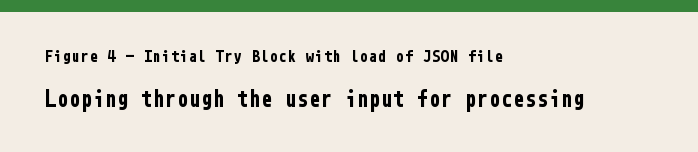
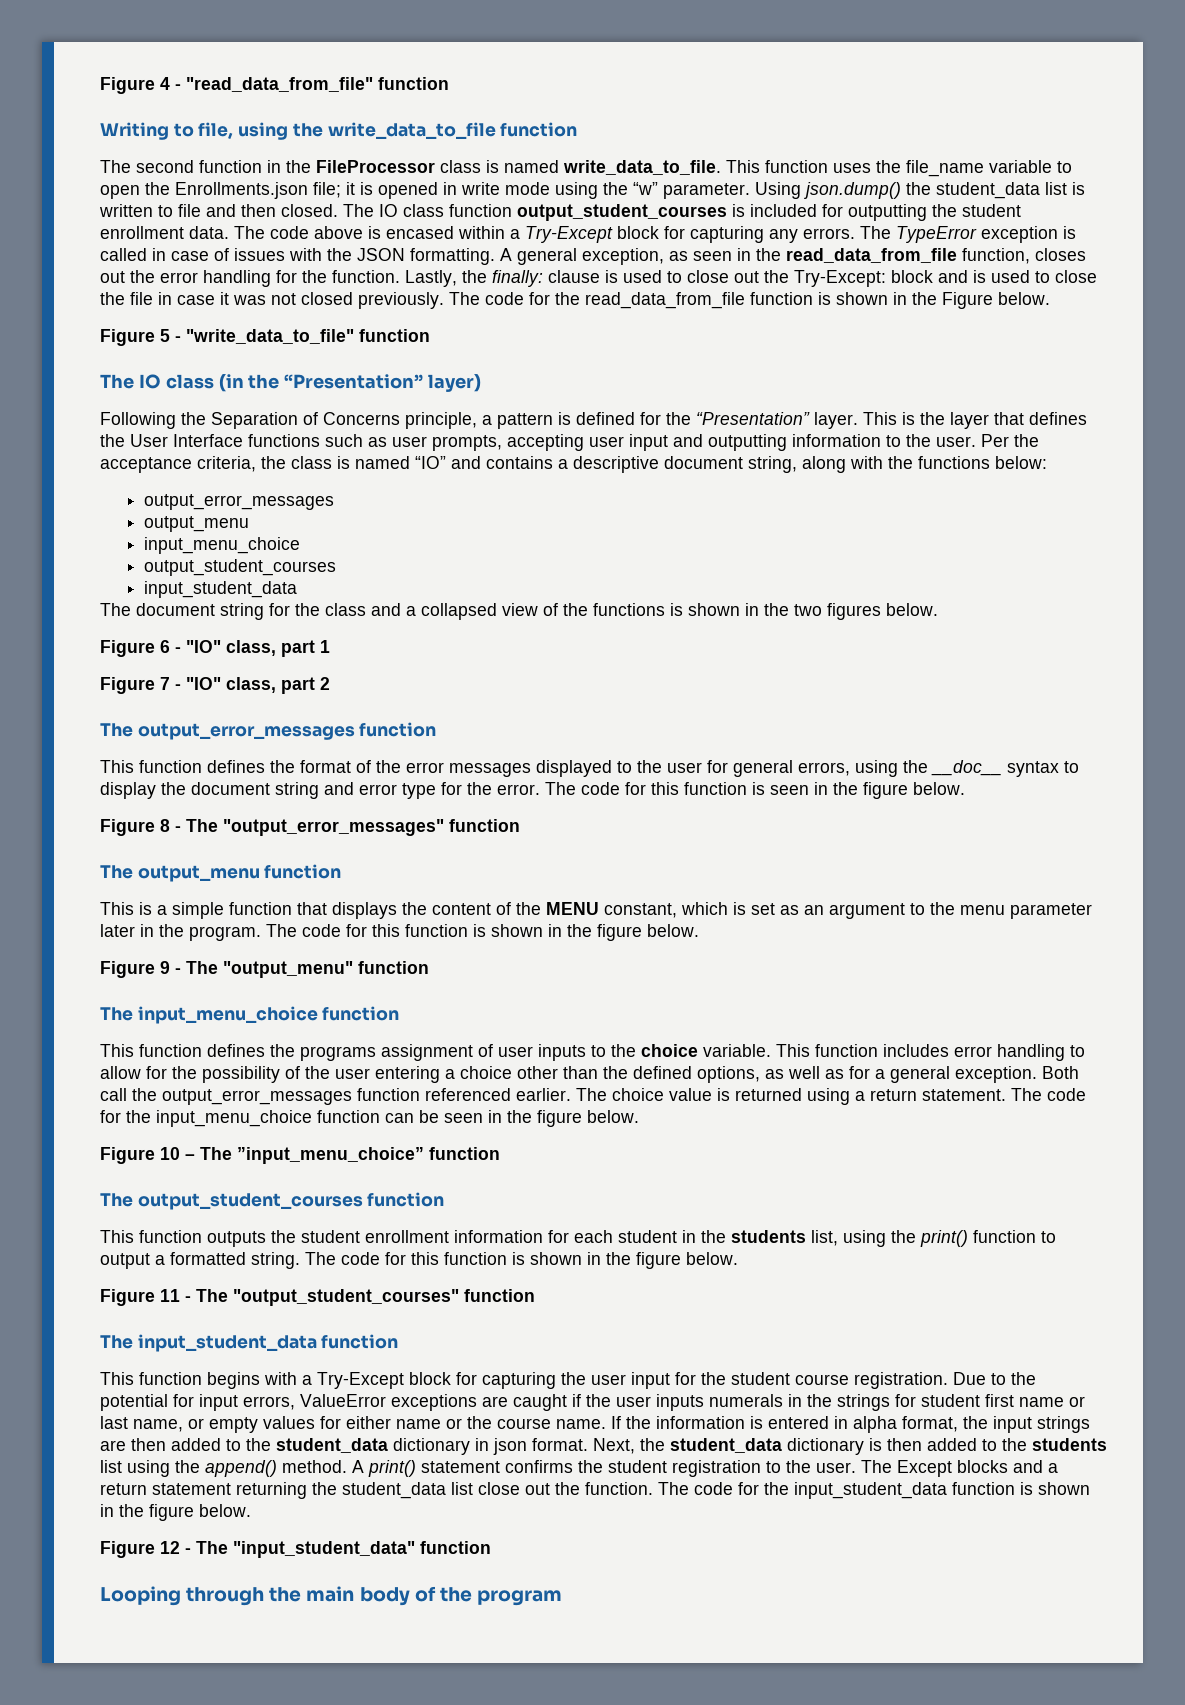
[143,50,503,64] [44,89,584,112] Initial Try Block with load of JSON file // Looping through the user input for processing -> [186,77,449,92] [100,122,578,140] [100,160,1072,177] [100,182,1085,199] [99,204,1021,221] [100,226,1076,243] [100,248,1086,265] [100,270,1097,287] [100,292,1050,309] [100,329,430,346] [100,374,482,392] [100,412,1087,429] [100,434,1039,451] [100,456,1047,473] [143,494,334,510] [143,516,249,532] [143,537,300,554] [143,559,336,576] [143,581,297,598] [100,603,938,620] [100,640,330,657] [100,677,330,694] [100,722,437,740] [100,760,1079,777] [100,782,965,799] [100,819,520,836] [100,864,342,882] [100,902,1092,919] [100,924,699,941] [100,961,429,978] [100,1006,400,1024] [100,1044,1085,1061] [100,1066,1079,1083] [100,1088,1086,1105] [100,1110,639,1127] [100,1147,500,1164] [100,1192,445,1210] [100,1230,1056,1247] [100,1252,738,1269] [100,1289,535,1306] [100,1334,399,1352] [100,1372,1036,1389] [100,1394,1085,1411] [100,1416,1090,1433] [100,1438,1107,1455] [100,1460,1058,1477] [100,1482,1090,1499] [100,1504,251,1521] [100,1541,491,1558] [100,1586,562,1606] "read_data_from_file" function // Writing to file, using the write_data_to_file function // The second function in the FileProcessor class is named write_data_to_file. This function uses the file_name variable to open the Enrollments.json file; it is opened in write mode using the “w” parameter. Using json.dump() the student_data list is written to file and then closed. The IO class function output_student_courses is included for outputting the student enrollment data. The code above is encased within a Try-Except block for capturing any errors. The TypeError exception is called in case of issues with the JSON formatting. A general exception, as seen in the read_data_from_file function, closes out the error handling for the function. Lastly, the finally: clause is used to close out the Try-Except: block and is used to close the file in case it was not closed previously. The code for the read_data_from_file function is shown in the Figure below. // Figure 5 - "write_data_to_file" function // The IO class (in the “Presentation” layer) // Following the Separation of Concerns principle, a pattern is defined for the “Presentation” layer. This is the layer that defines the User Interface functions such as user prompts, accepting user input and outputting information to the user. Per the acceptance criteria, the class is named “IO” and contains a descriptive document string, along with the functions below: // output_error_messages // output_menu // input_menu_choice // output_student_courses // input_student_data // The document string for the class and a collapsed view of the functions is shown in the two figures below. // Figure 6 - "IO" class, part 1 // Figure 7 - "IO" class, part 2 // The output_error_messages function // This function defines the format of the error messages displayed to the user for general errors, using the __doc__ syntax to display the document string and error type for the error. The code for this function is seen in the figure below. // Figure 8 - The "output_error_messages" function // The output_menu function // This is a simple function that displays the content of the MENU constant, which is set as an argument to the menu parameter later in the program. The code for this function is shown in the figure below. // Figure 9 - The "output_menu" function // The input_menu_choice function // This function defines the programs assignment of user inputs to the choice variable. This function includes error handling to allow for the possibility of the user entering a choice other than the defined options, as well as for a general exception. Both call the output_error_messages function referenced earlier. The choice value is returned using a return statement. The code for the input_menu_choice function can be seen in the figure below. // Figure 10 – The ”input_menu_choice” function // The output_student_courses function // This function outputs the student enrollment information for each student in the students list, using the print() function to output a formatted string. The code for this function is shown in the figure below. // Figure 11 - The "output_student_courses" function // The input_student_data function // This function begins with a Try-Except block for capturing the user input for the student course registration. Due to the potential for input errors, ValueError exceptions are caught if the user inputs numerals in the strings for student first name or last name, or empty values for either name or the course name. If the information is entered in alpha format, the input strings are then added to the student_data dictionary in json format. Next, the student_data dictionary is then added to the students list using the append() method. A print() statement confirms the student registration to the user. The Except blocks and a return statement returning the student_data list close out the function. The code for the input_student_data function is shown in the figure below. // Figure 12 - The "input_student_data" function // Looping through the main body of the program

